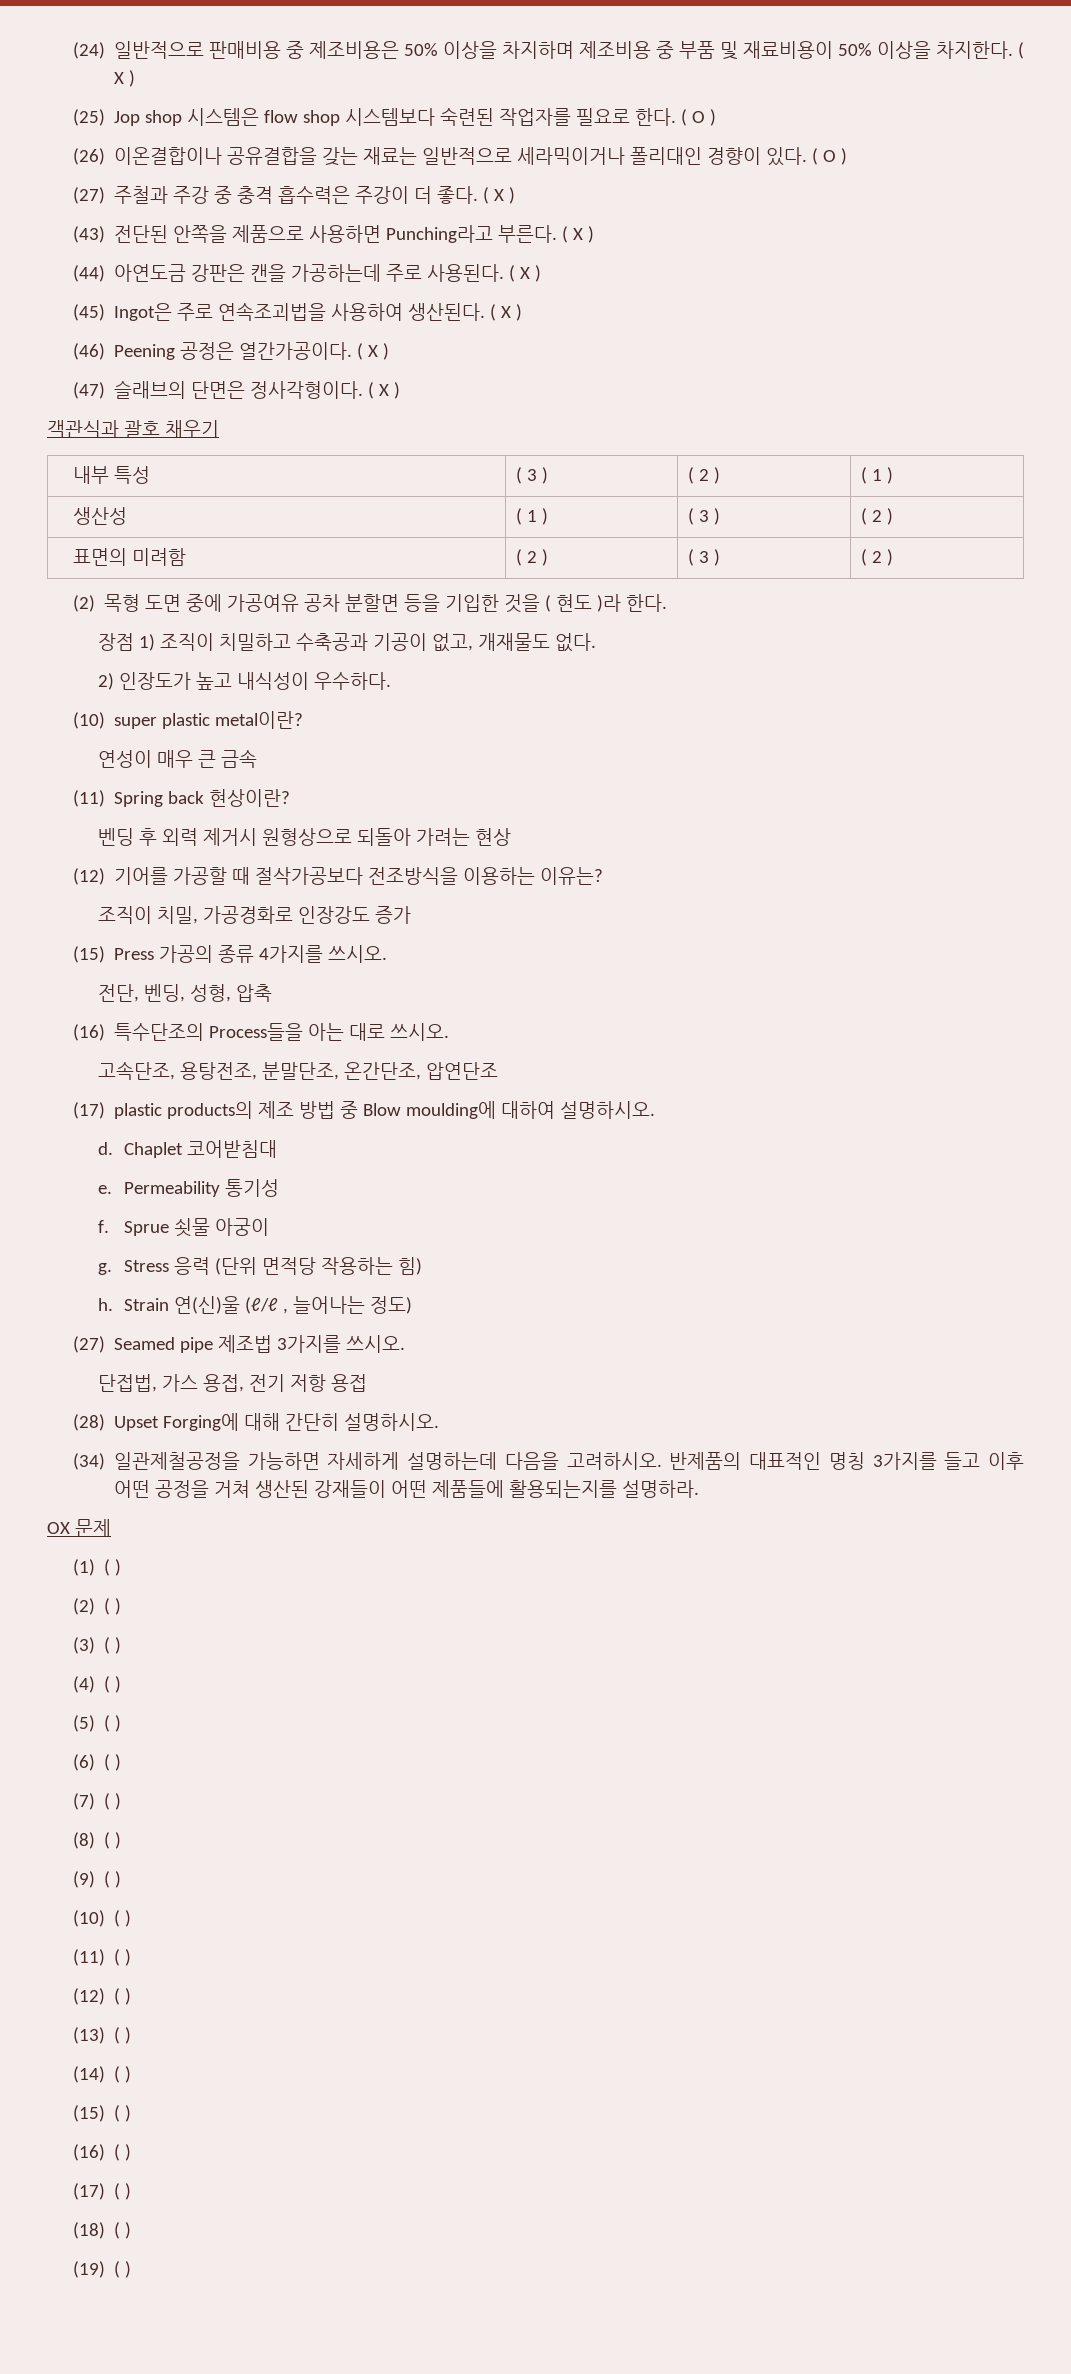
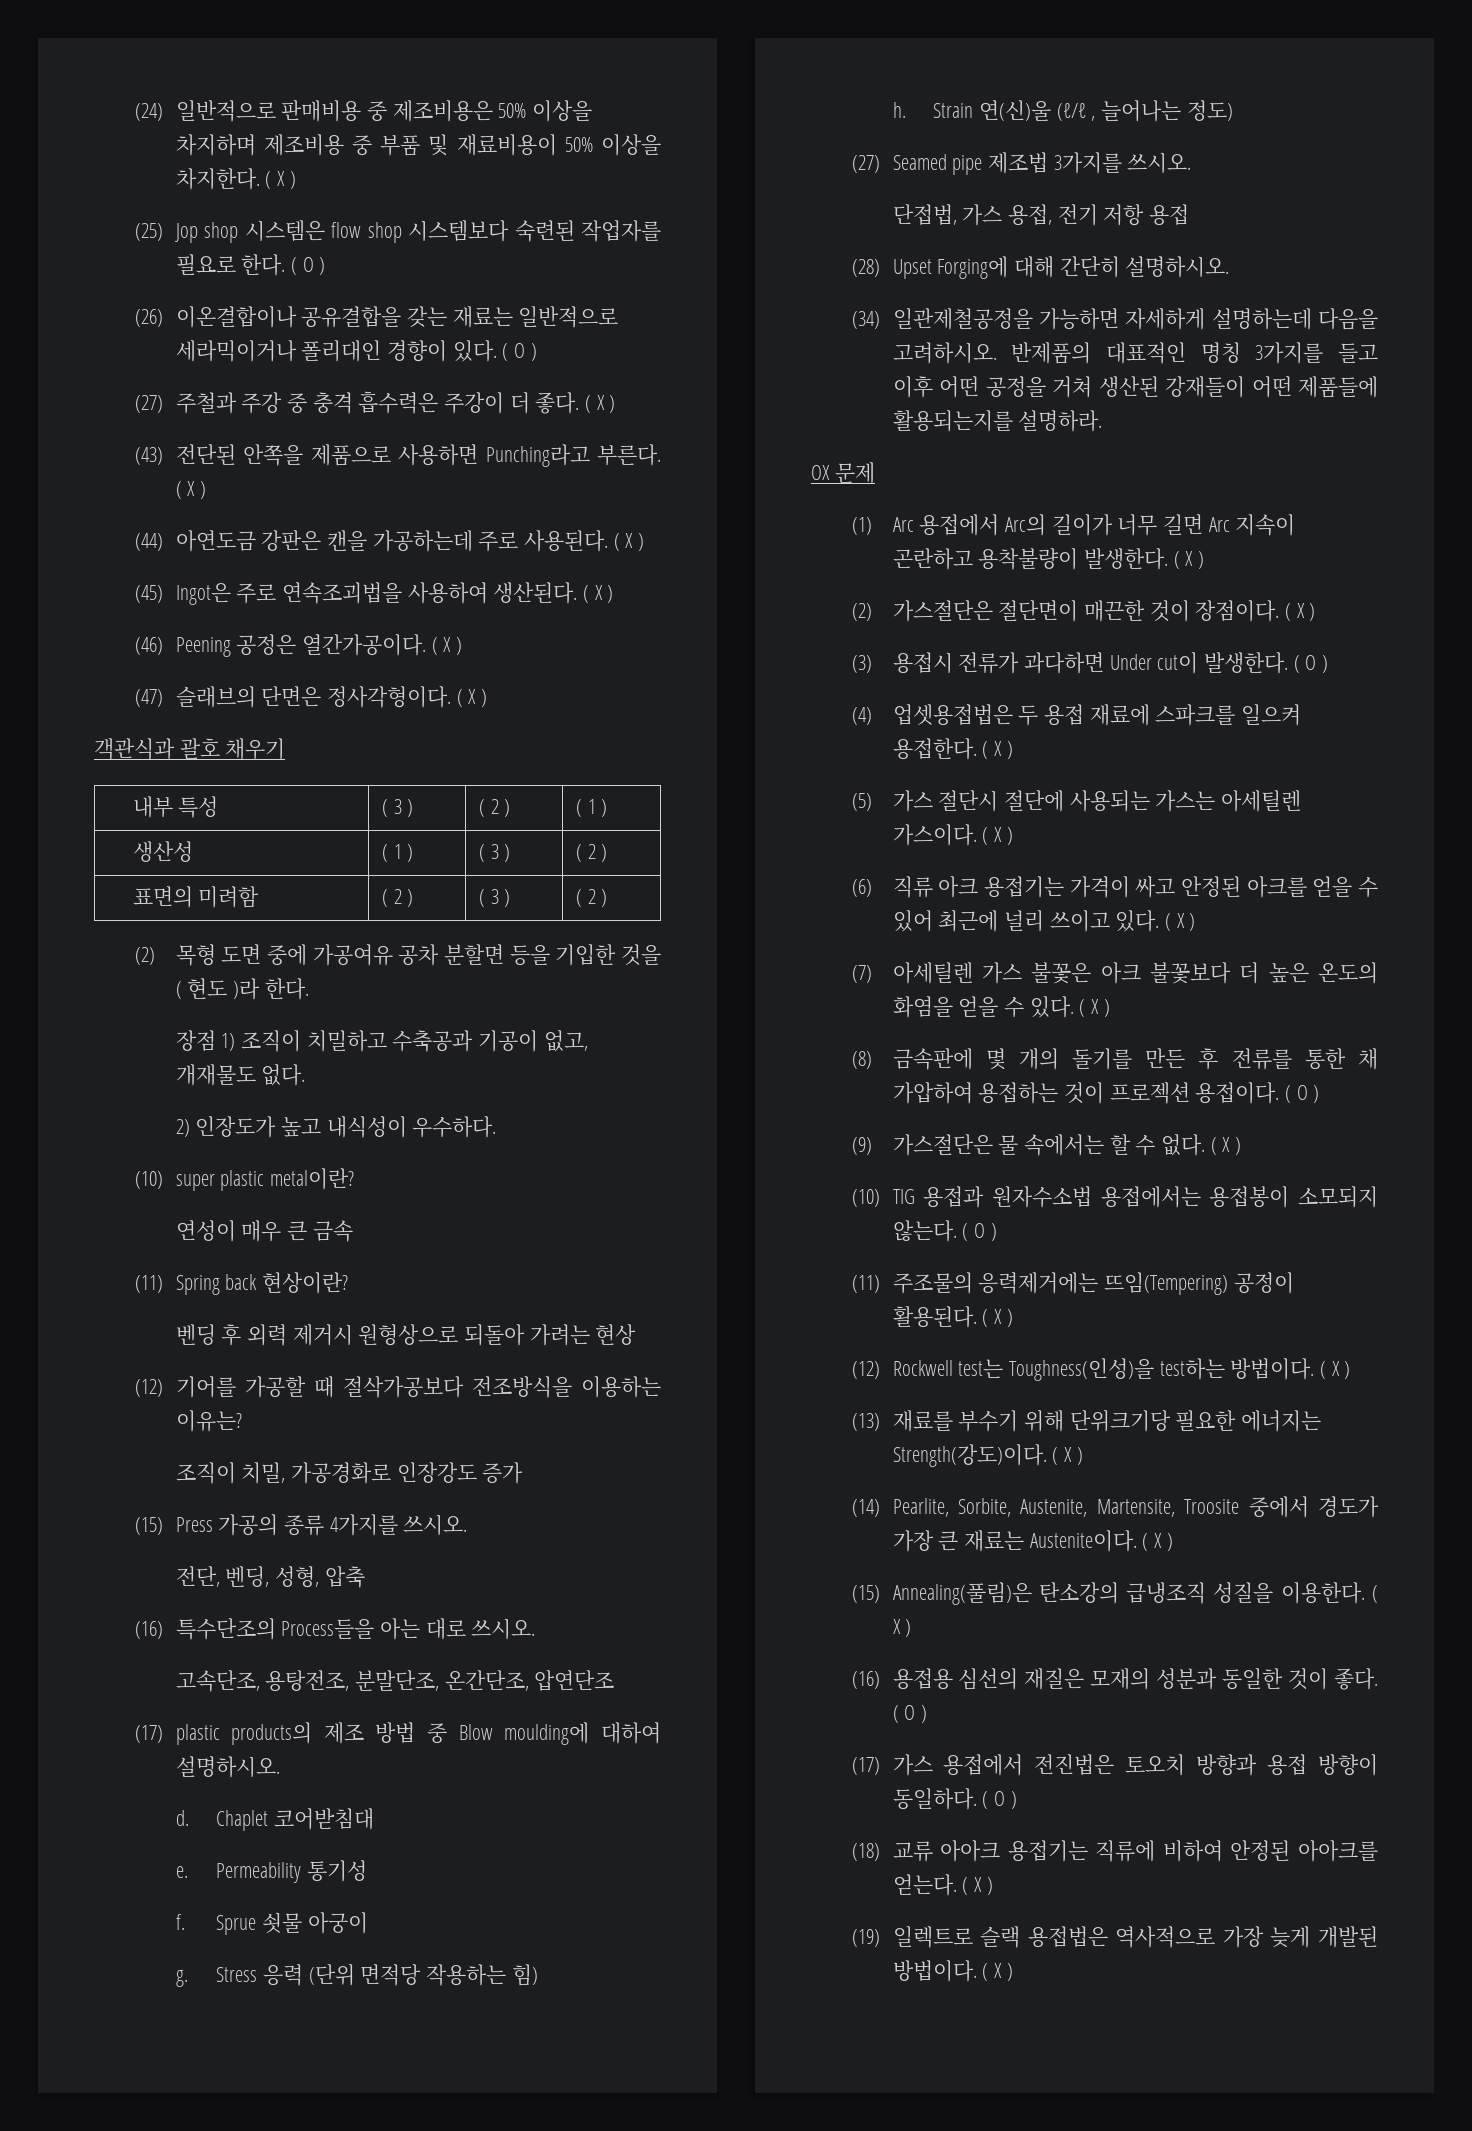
[103,1559,121,1576] [72,1598,121,1615] [72,1637,121,1654] [72,1676,121,1693] [72,1715,121,1732] [72,1754,121,1771] [72,1793,121,1810] [72,1832,121,1849] [72,1871,121,1888] [72,1910,131,1927] [72,1949,131,1966] [72,1988,131,2005] [72,2027,131,2044] [72,2066,131,2083] [72,2105,131,2122] [72,2144,131,2161] [72,2183,131,2200] [72,2222,131,2239] [72,2261,120,2278] ( ) // (2) ( ) // (3) ( ) // (4) ( ) // (5) ( ) // (6) ( ) // (7) ( ) // (8) ( ) // (9) ( ) // (10) ( ) // (11) ( ) // (12) ( ) // (13) ( ) // (14) ( ) // (15) ( ) // (16) ( ) // (17) ( ) // (18) ( ) // (19) ( -> [892,514,1296,536] [892,548,1204,570] [851,600,1316,622] [851,652,1328,674] [851,704,1301,726] [892,738,1013,760] [851,790,1301,812] [892,824,1013,846] [851,876,1378,898] [892,910,1196,932] [851,962,1378,984] [892,996,1110,1018] [851,1048,1378,1070] [892,1082,1320,1104] [851,1134,1241,1156] [851,1186,1378,1208] [892,1220,997,1242] [851,1272,1294,1295] [892,1306,1013,1328] [851,1358,1351,1381] [851,1410,1321,1432] [892,1444,1083,1467] [851,1496,1379,1518] [892,1530,1173,1552] [851,1582,1378,1605] [892,1619,912,1637] [851,1668,1378,1690] [892,1705,927,1723] [851,1754,1378,1776] [892,1788,1017,1810] [851,1840,1378,1862] [892,1874,993,1896] [851,1926,1378,1948] [892,1960,1002,1982] Arc 용접에서 Arc의 길이가 너무 길면 Arc 지속이 곤란하고 용착불량이 발생한다. ( X ) // (2) 가스절단은 절단면이 매끈한 것이 장점이다. ( X ) // (3) 용접시 전류가 과다하면 Under cut이 발생한다. ( O ) // (4) 업셋용접법은 두 용접 재료에 스파크를 일으켜 용접한다. ( X ) // (5) 가스 절단시 절단에 사용되는 가스는 아세틸렌 가스이다. ( X ) // (6) 직류 아크 용접기는 가격이 싸고 안정된 아크를 얻을 수 있어 최근에 널리 쓰이고 있다. ( X ) // (7) 아세틸렌 가스 불꽃은 아크 불꽃보다 더 높은 온도의 화염을 얻을 수 있다. ( X ) // (8) 금속판에 몇 개의 돌기를 만든 후 전류를 통한 채 가압하여 용접하는 것이 프로젝션 용접이다. ( O ) // (9) 가스절단은 물 속에서는 할 수 없다. ( X ) // (10) TIG 용접과 원자수소법 용접에서는 용접봉이 소모되지 않는다. ( O ) // (11) 주조물의 응력제거에는 뜨임(Tempering) 공정이 활용된다. ( X ) // (12) Rockwell test는 Toughness(인성)을 test하는 방법이다. ( X ) // (13) 재료를 부수기 위해 단위크기당 필요한 에너지는 Strength(강도)이다. ( X ) // (14) Pearlite, Sorbite, Austenite, Martensite, Troosite 중에서 경도가 가장 큰 재료는 Austenite이다. ( X ) // (15) Annealing(풀림)은 탄소강의 급냉조직 성질을 이용한다. ( X ) // (16) 용접용 심선의 재질은 모재의 성분과 동일한 것이 좋다. ( O ) // (17) 가스 용접에서 전진법은 토오치 방향과 용접 방향이 동일하다. ( O ) // (18) 교류 아아크 용접기는 직류에 비하여 안정된 아아크를 얻는다. ( X ) // (19) 일렉트로 슬랙 용접법은 역사적으로 가장 늦게 개발된 방법이다. ( X

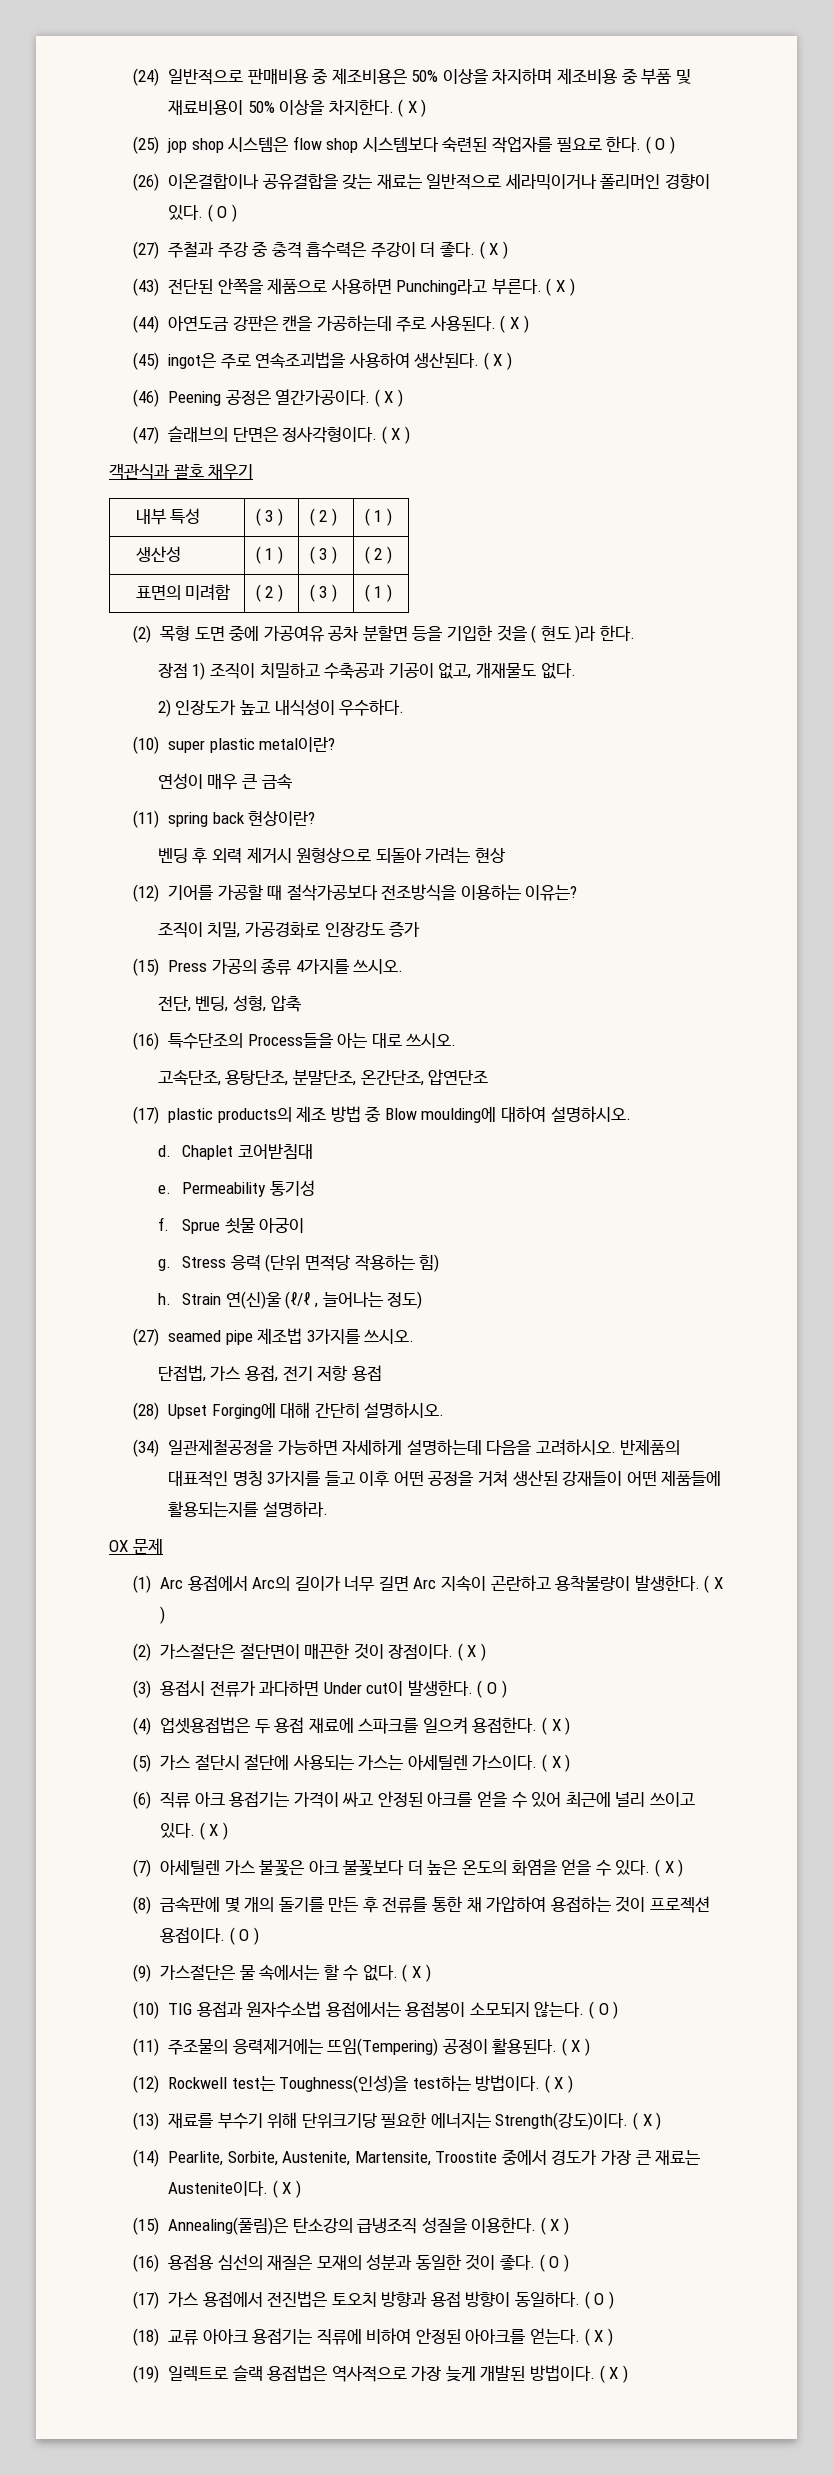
[174,223,198,243] Jop -> [166,138,187,153] jop
[301,340,382,362] 폴리대인 -> [600,174,661,189] 폴리머인
[175,583,231,605] Ingot은 -> [167,353,216,369] ingot은
[587,889,596,904] 2 -> [374,586,383,598] 1
[175,1275,220,1295] Spring -> [167,812,208,827] spring
[265,1670,350,1692] 용탕전조, -> [225,1070,289,1086] 용탕단조,
[892,154,947,170] Seamed -> [167,1330,221,1342] seamed
[1184,1499,1240,1514] Troosite -> [435,2151,498,2163] Troostite

